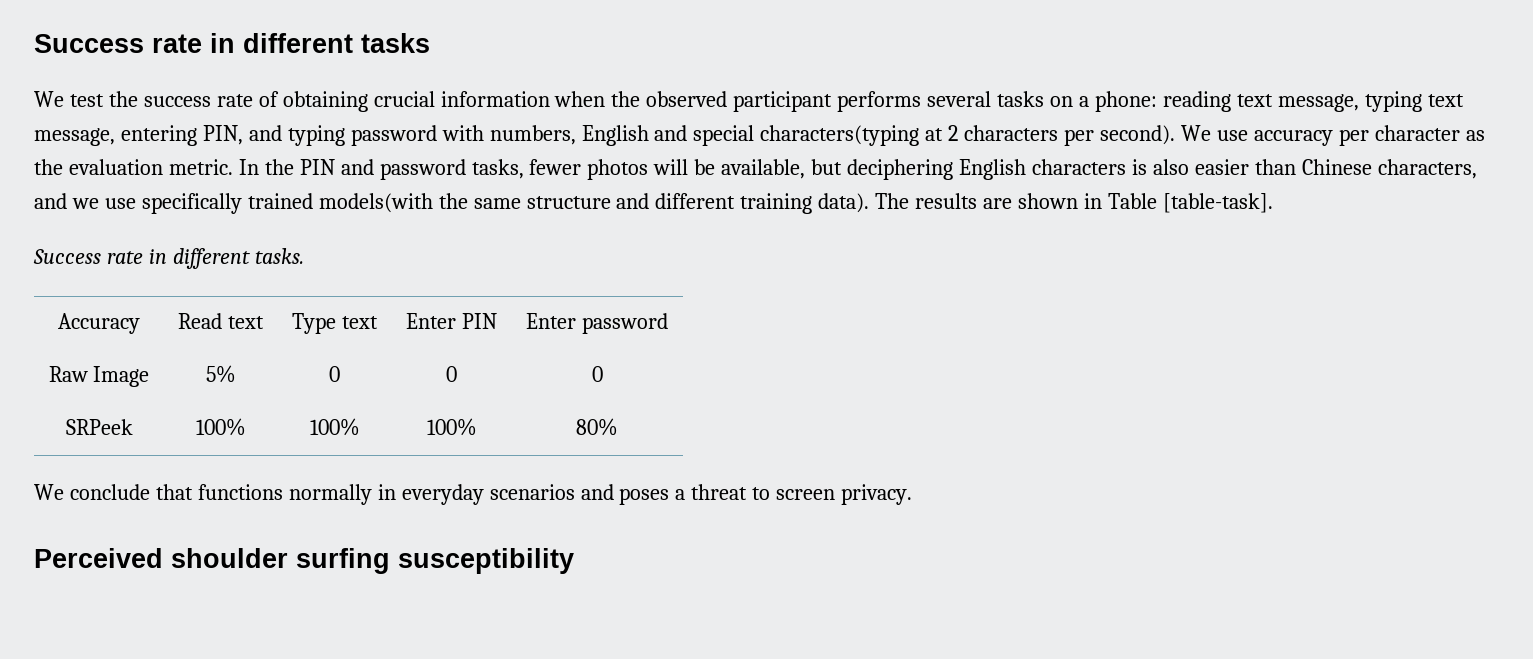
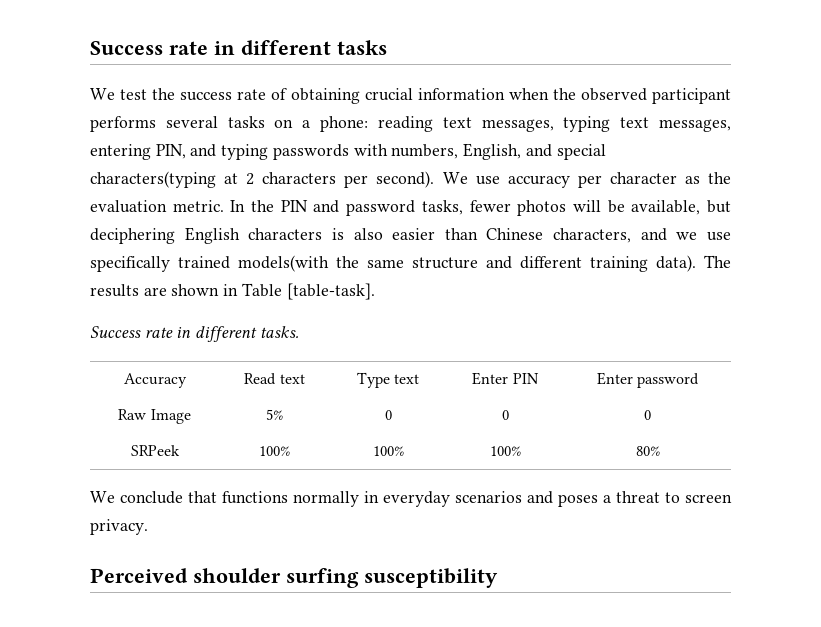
[1277,94,1359,112] message, -> [481,119,554,132] messages,
[34,128,115,146] message, -> [659,119,731,132] messages,
[350,125,437,146] password -> [272,144,349,160] passwords
[581,125,649,146] English -> [463,143,522,160] English,

